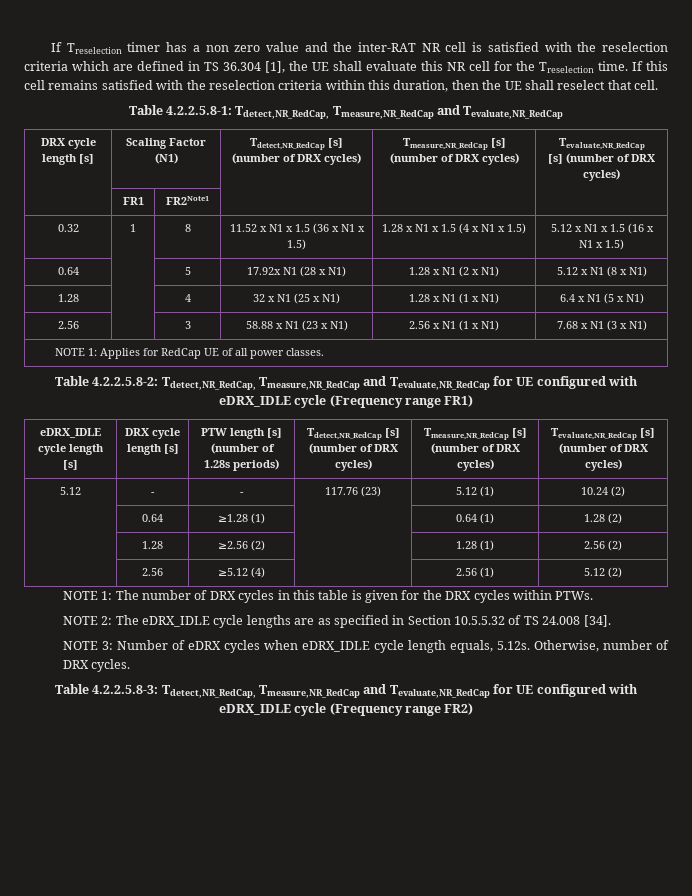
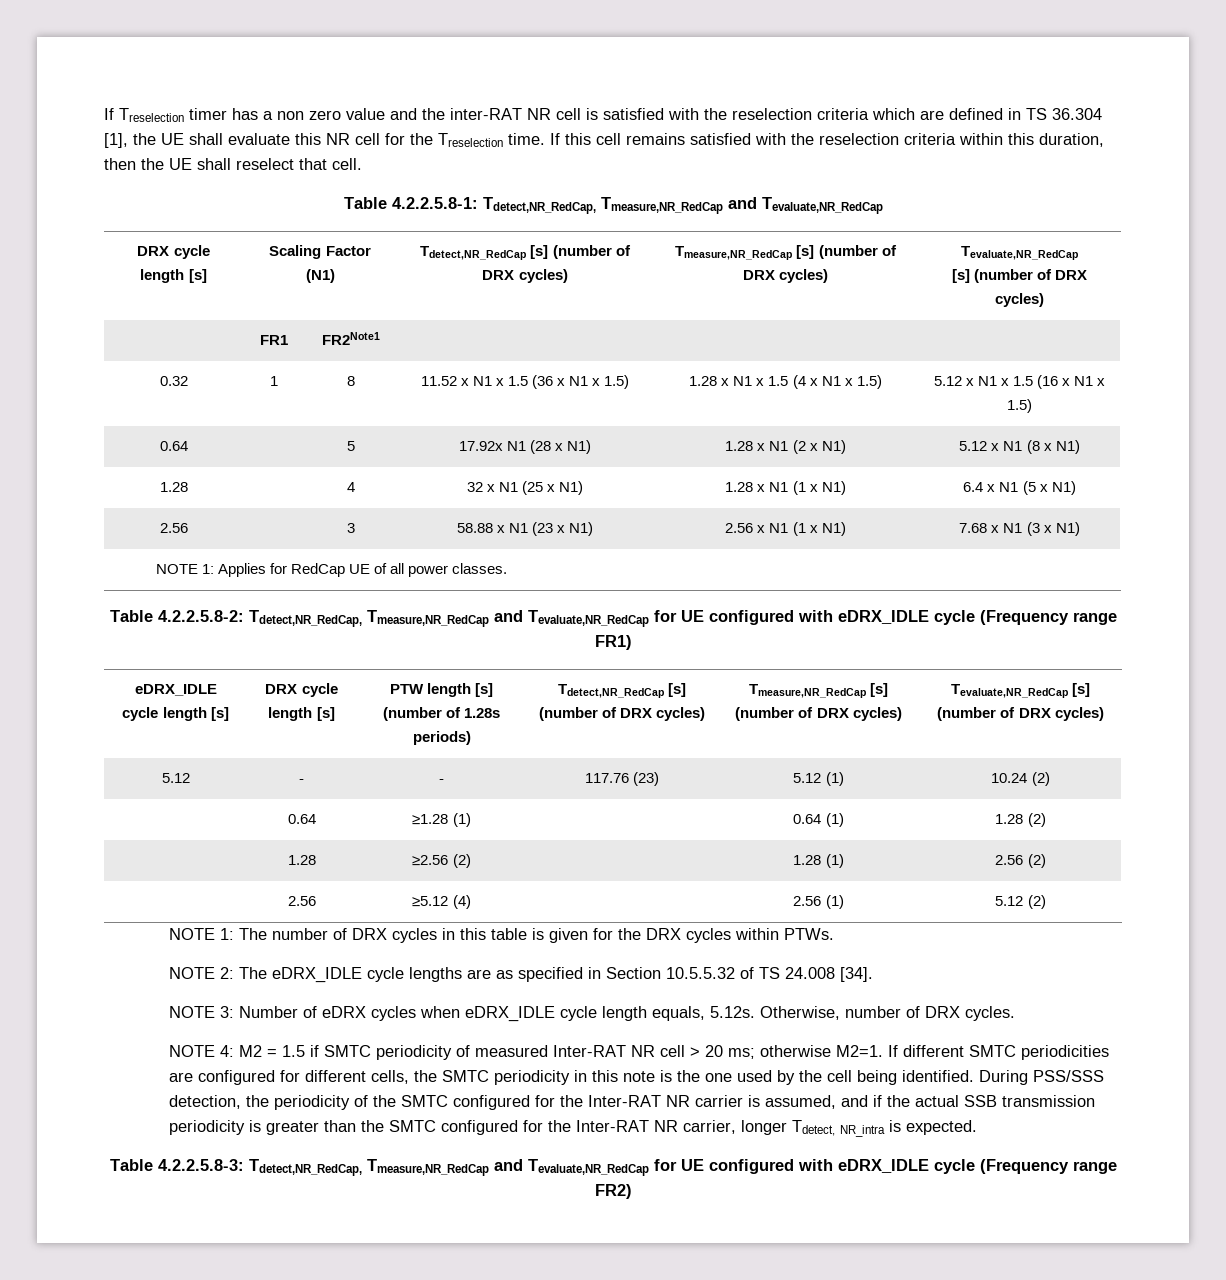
(131, 665) none -> [168,1045,1109,1060] [168,1070,1104,1085] [168,1095,1095,1110] [168,1120,977,1137] // NOTE 4: M2 = 1.5 if SMTC periodicity of measured Inter-RAT NR cell > 20 ms; otherwise M2=1. If different SMTC periodicities are configured for different cells, the SMTC periodicity in this note is the one used by the cell being identified. During PSS/SSS detection, the periodicity of the SMTC configured for the Inter-RAT NR carrier is assumed, and if the actual SSB transmission periodicity is greater than the SMTC configured for the Inter-RAT NR carrier, longer Tdetect, NR_intra is expected.

